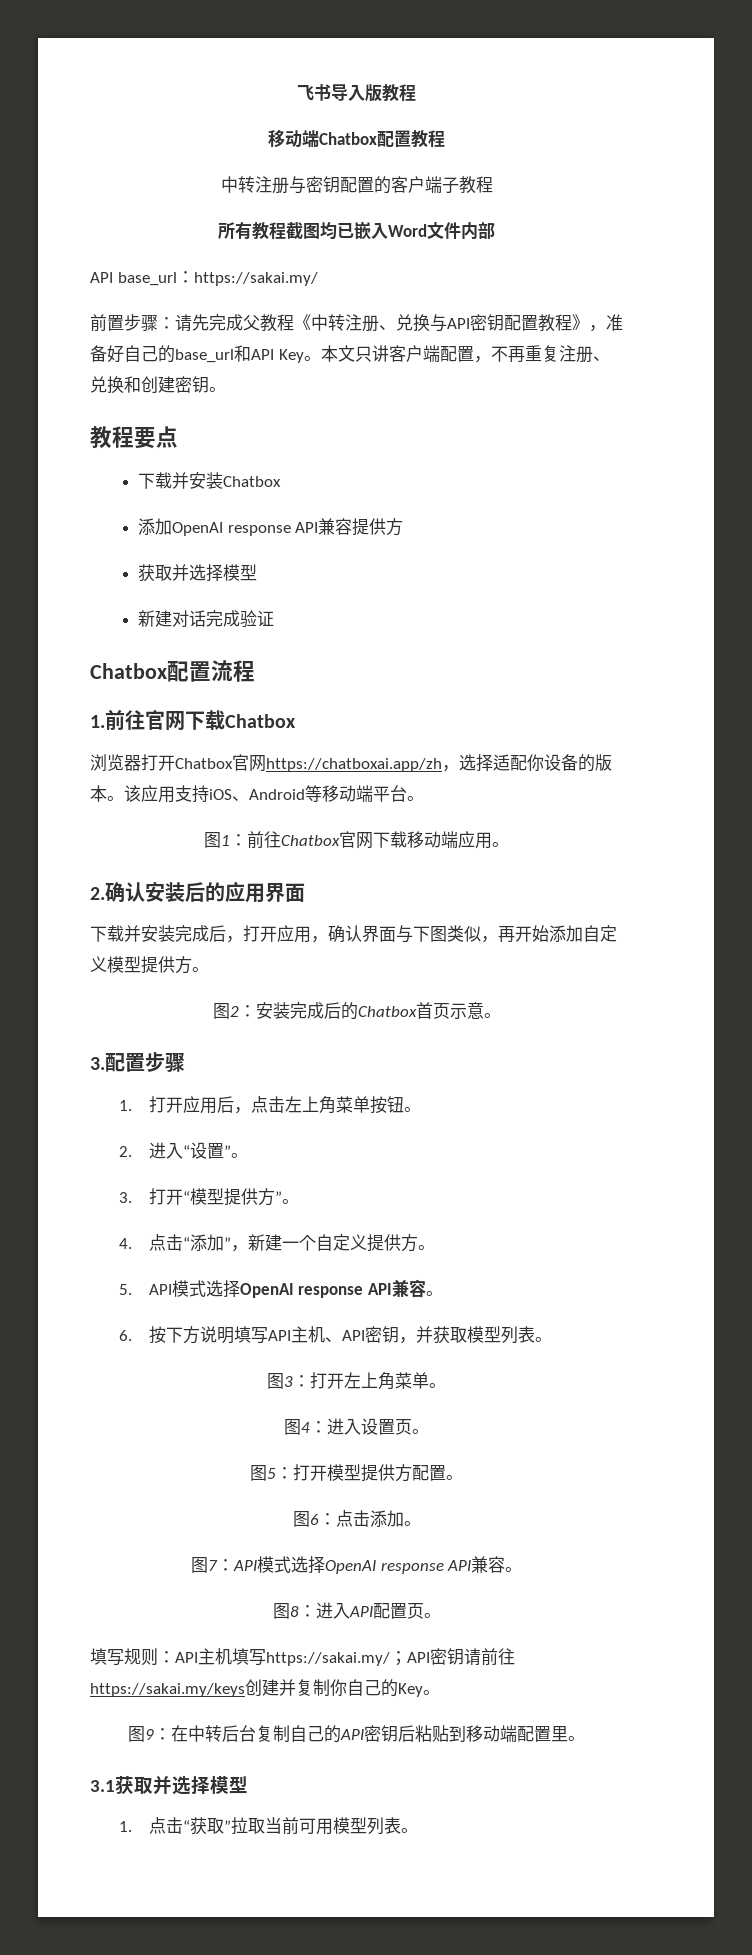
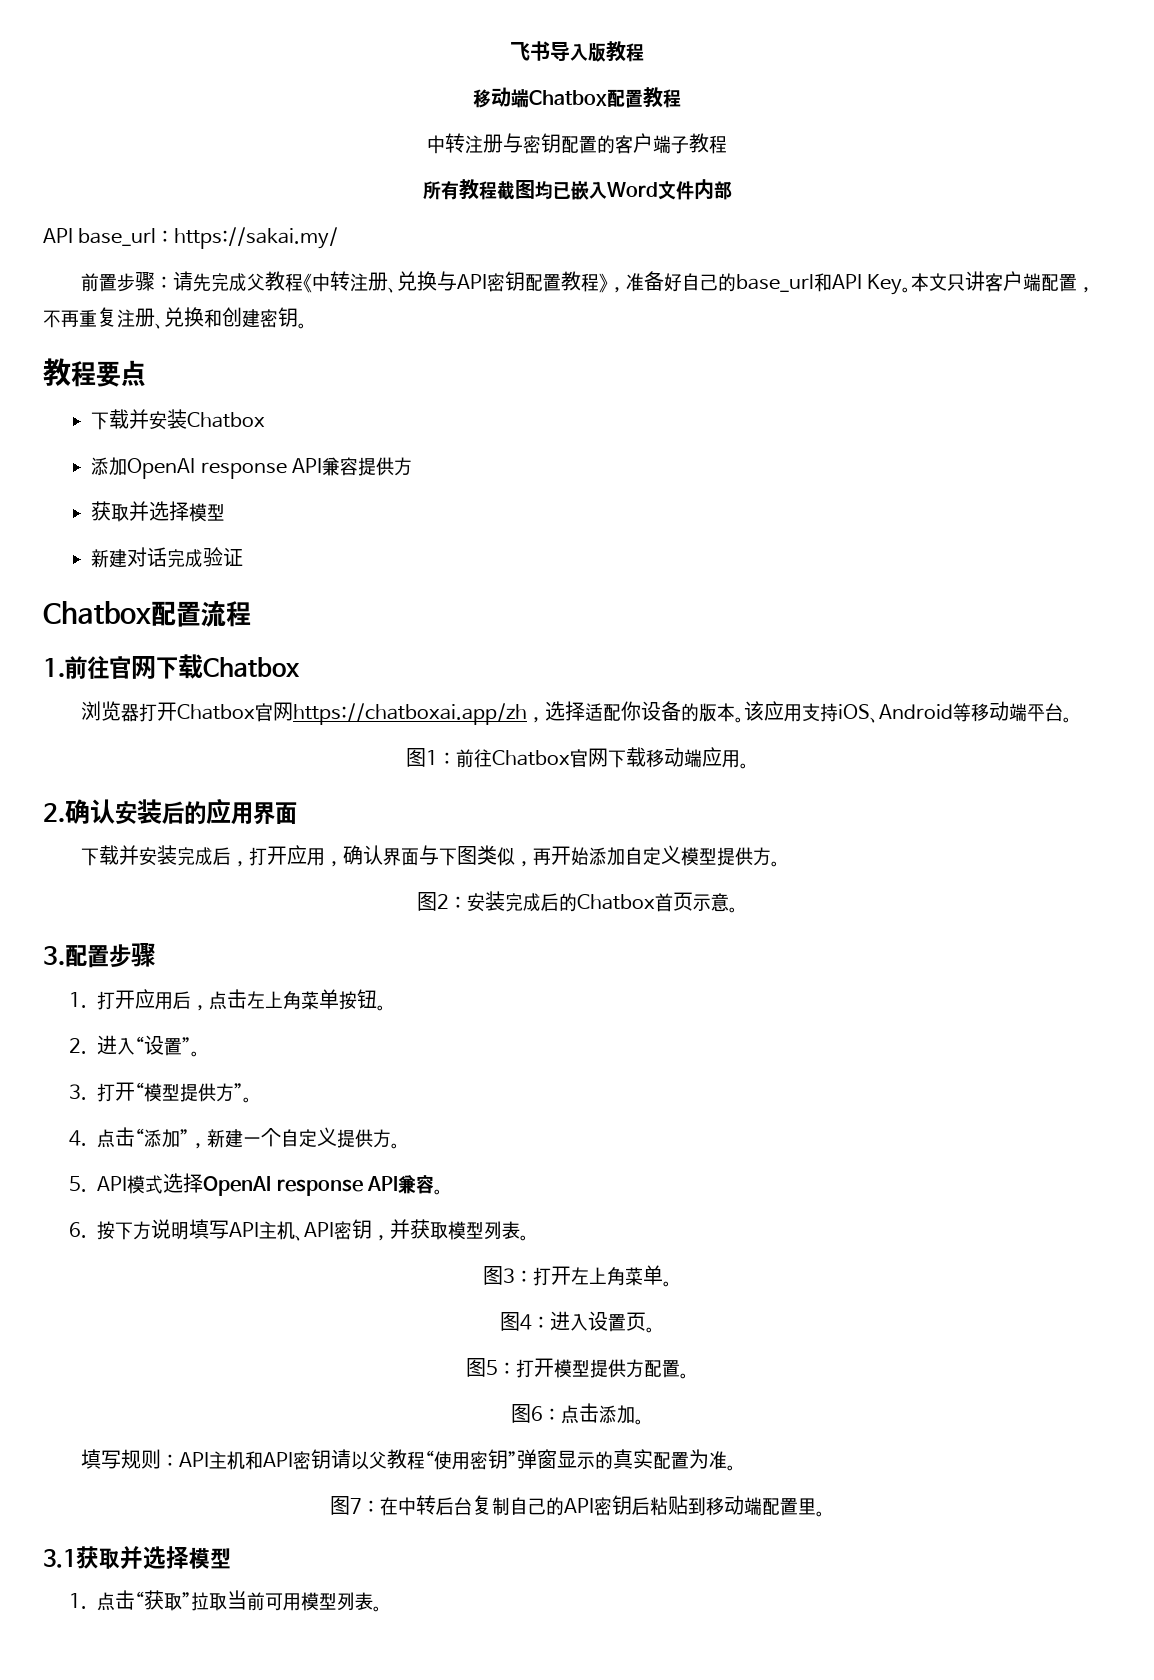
[190,1556,523,1574] [272,1602,441,1619] // 图7：API模式选择OpenAI response API兼容。 // 图8：进入API配置页。 -> (644, 1422) none
[232,1648,515,1666] [90,1679,440,1697] [128,1726,154,1742] 填写https://sakai.my/；API密钥请前往https://sakai.my/keys创建并复制你自己的Key。 // 图9 -> [244,1449,736,1471] [329,1496,362,1515] 和API密钥请以父教程“使用密钥”弹窗显示的真实配置为准。 // 图7

